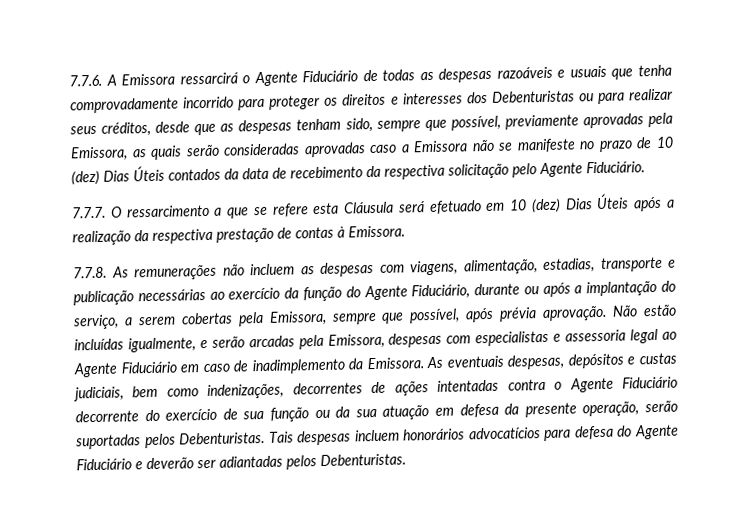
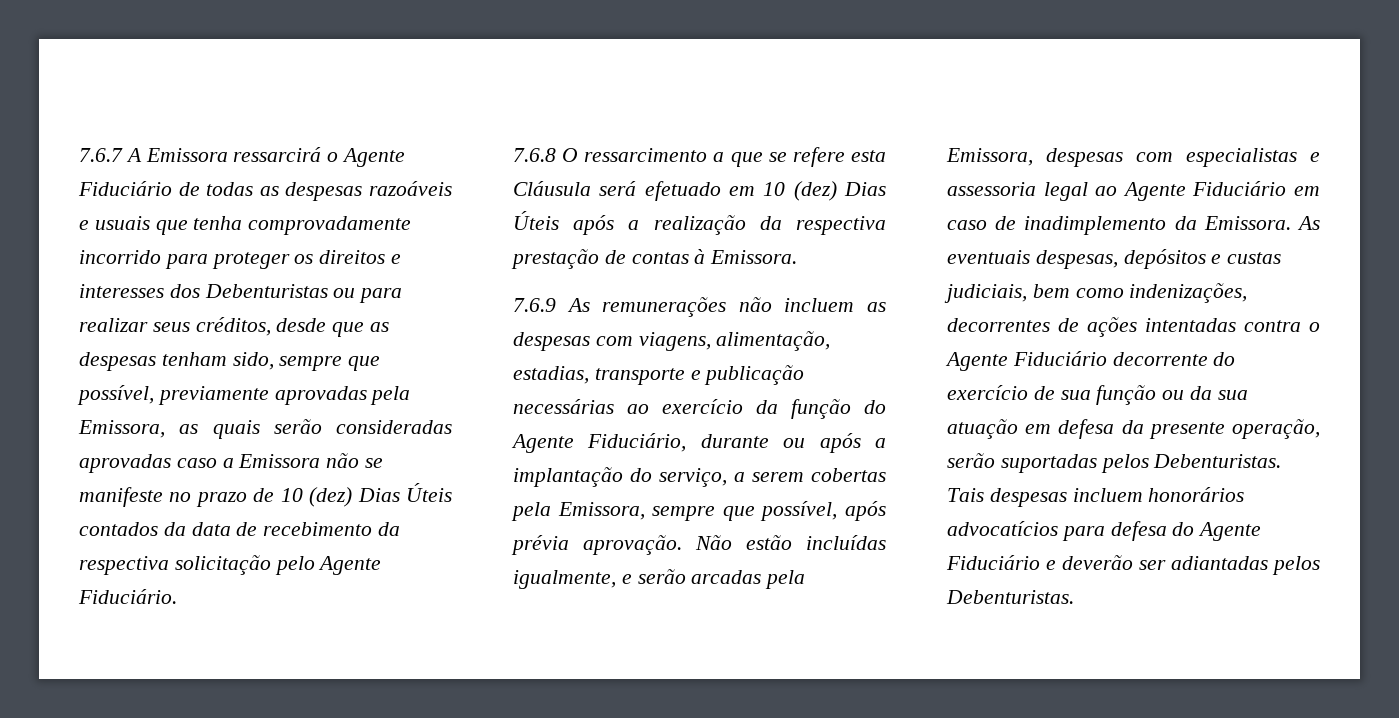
[69,74,102,87] 7.7.6. -> [79,148,123,162] 7.6.7
[72,206,106,219] 7.7.7. -> [513,148,556,162] 7.6.8
[73,266,107,279] 7.7.8. -> [513,298,556,312] 7.6.9

